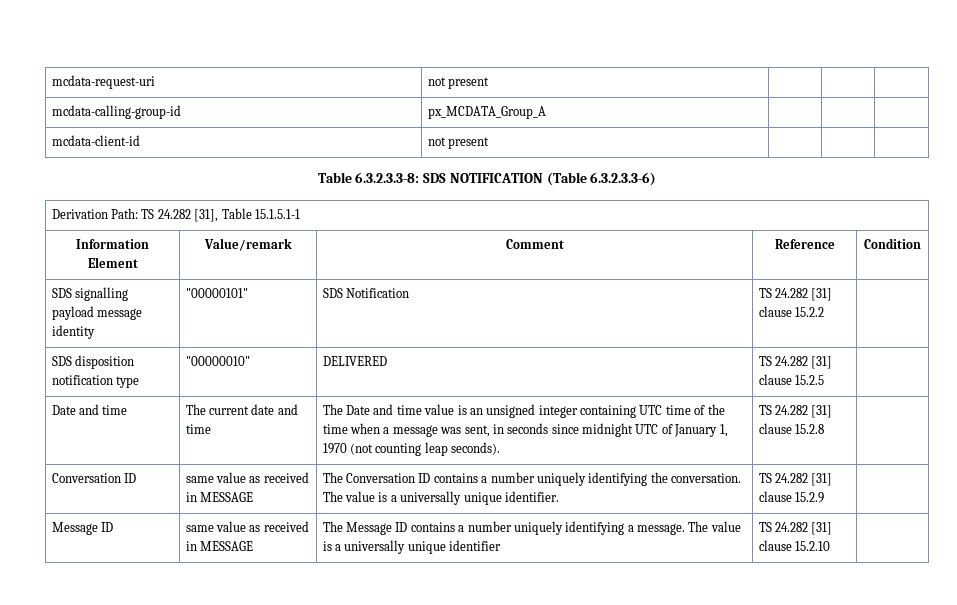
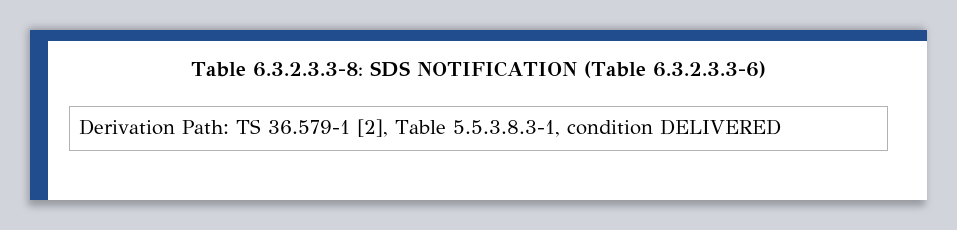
[51,75,155,89] [427,77,490,89] [51,105,181,119] [427,106,546,119] [51,135,140,146] [427,137,490,149] mcdata-request-uri | not present | | | // mcdata-calling-group-id | px_MCDATA_Group_A | | | // mcdata-client-id | not present | | | // -> (191, 69) none
[157,208,300,222] [76,239,149,249] [87,257,138,268] [203,238,292,251] [505,239,564,249] [774,239,835,249] [864,238,921,249] [51,287,129,301] [51,306,143,320] [51,325,95,339] [185,288,248,298] [322,288,410,298] [758,288,833,301] [758,306,825,317] [51,355,135,369] [51,375,140,388] [185,356,250,366] [322,356,387,366] [758,356,833,369] [758,374,825,385] [51,404,128,415] [185,404,298,415] [185,424,211,434] [322,404,725,418] [322,423,728,437] [322,442,501,456] [758,405,833,418] [758,423,825,434] [51,473,137,483] [185,472,309,483] [185,492,254,502] [322,472,742,486] [322,491,559,505] [758,473,833,486] [758,491,825,503] [51,522,114,535] [185,521,309,532] [185,541,254,551] [322,521,741,535] [322,540,502,554] [758,522,833,535] [758,540,831,551] 24.282 [31], Table 15.1.5.1-1 // Information Element | Value/remark | Comment | Reference | Condition // SDS signalling payload message identity | "00000101" | SDS Notification | TS 24.282 [31] clause 15.2.2 | // SDS disposition notification type | "00000010" | DELIVERED | TS 24.282 [31] clause 15.2.5 | // Date and time | The current date and time | The Date and time value is an unsigned integer containing UTC time of the time when a message was sent, in seconds since midnight UTC of January 1, 1970 (not counting leap seconds). | TS 24.282 [31] clause 15.2.8 | // Conversation ID | same value as received in MESSAGE | The Conversation ID contains a number uniquely identifying the conversation. The value is a universally unique identifier. | TS 24.282 [31] clause 15.2.9 | // Message ID | same value as received in MESSAGE | The Message ID contains a number uniquely identifying a message. The value is a universally unique identifier | TS 24.282 [31] clause 15.2.10 | -> [268,119,782,137] 36.579-1 [2], Table 5.5.3.8.3-1, condition DELIVERED

